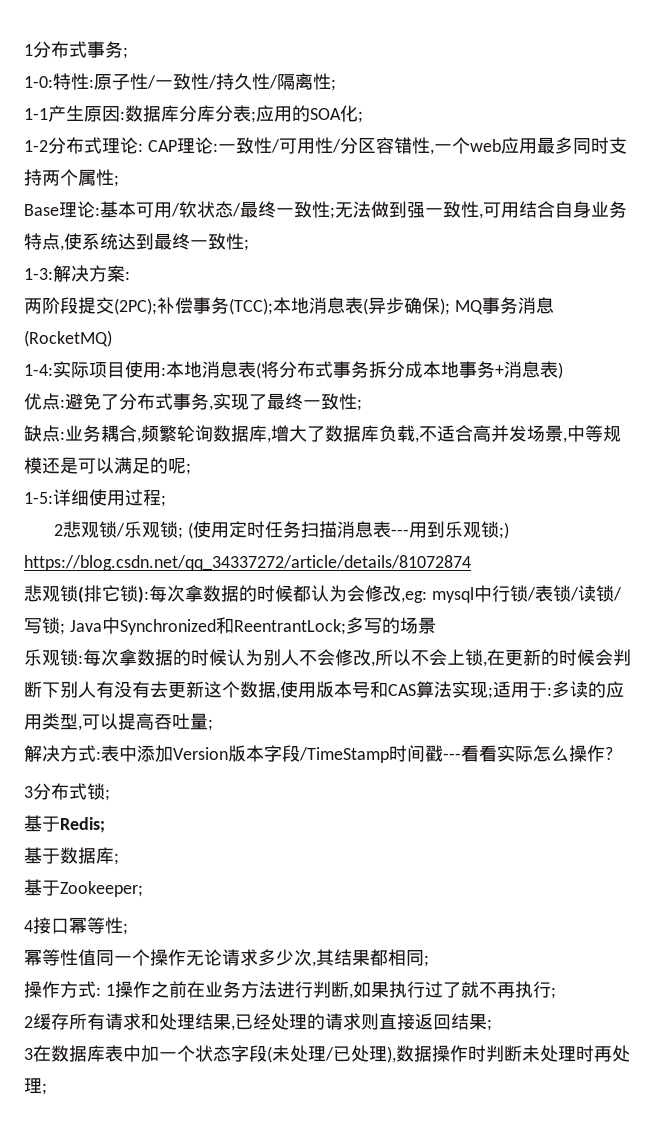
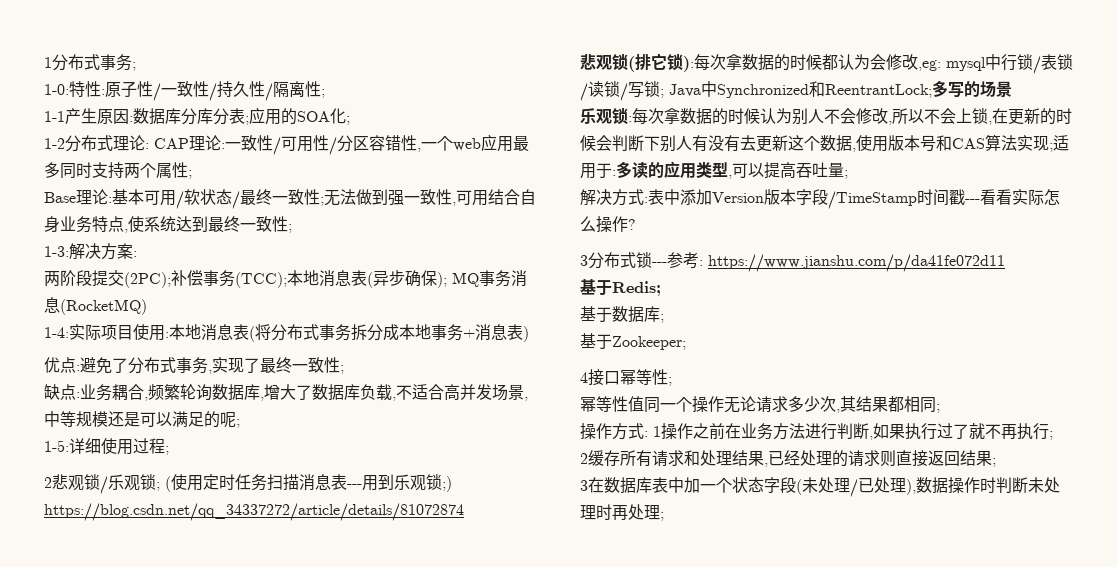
[105,789,110,801] ; -> [652,252,1005,272] ---参考: https://www.jianshu.com/p/da41fe072d11

